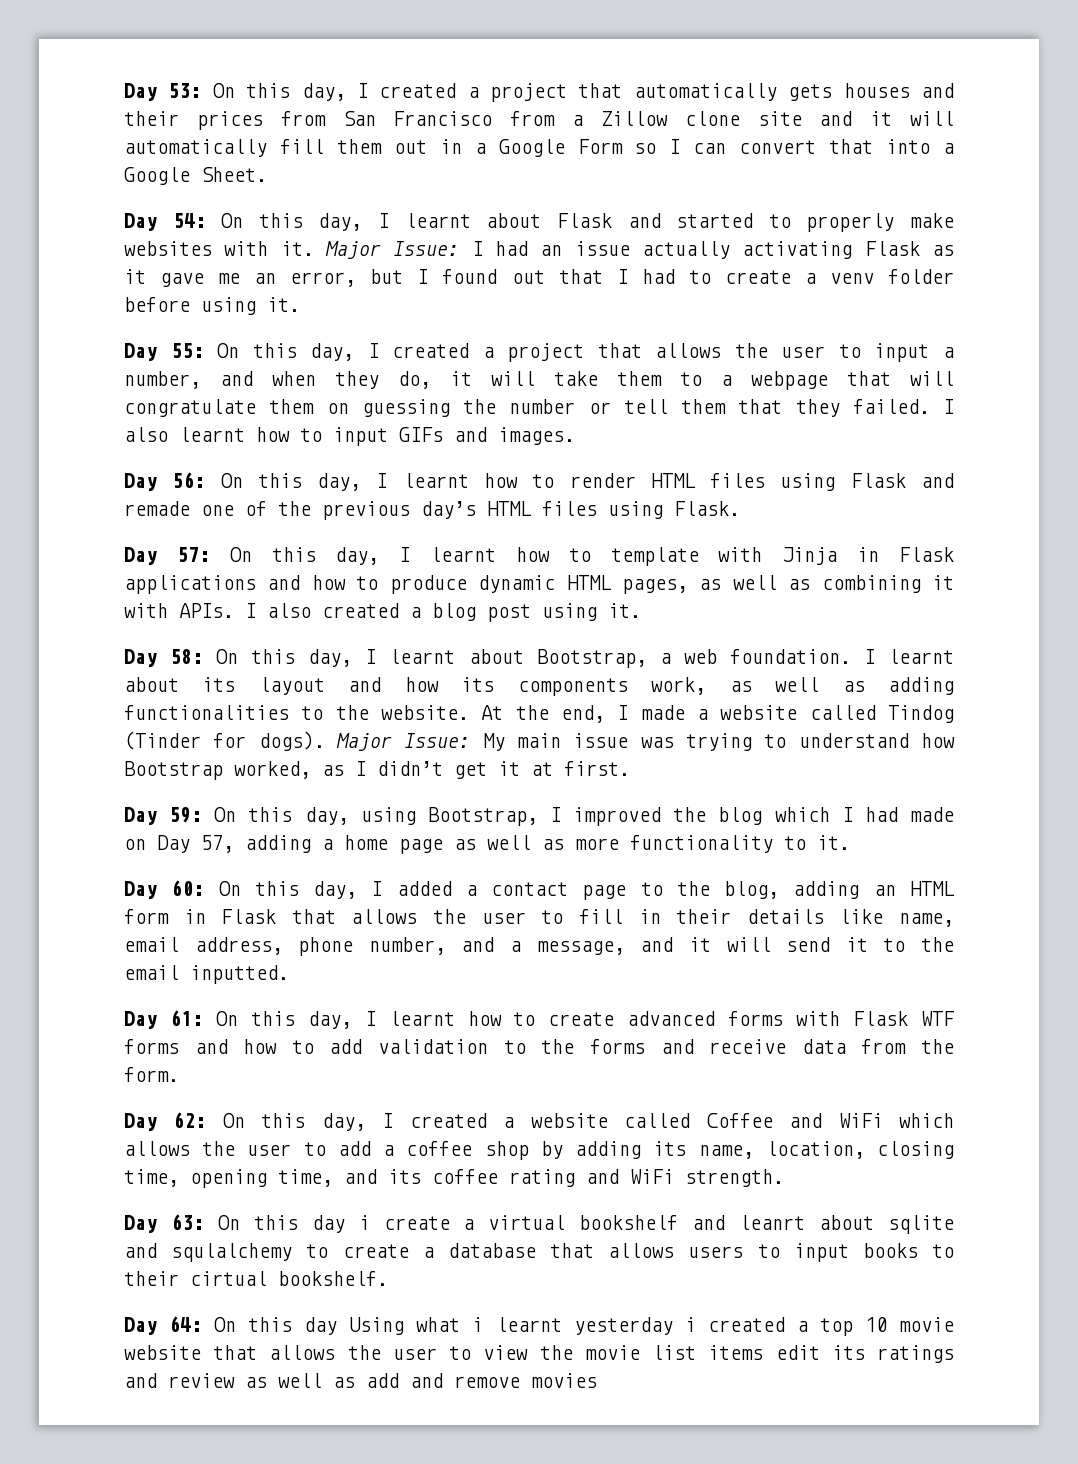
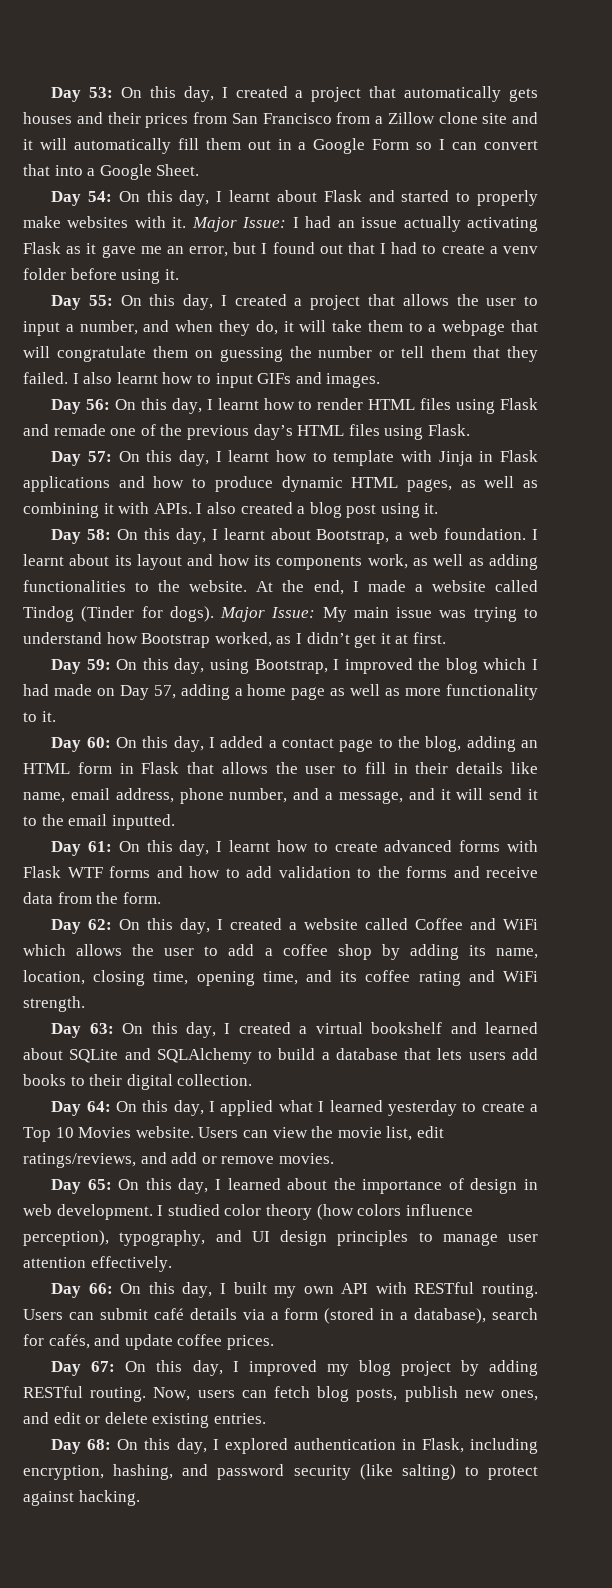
[311,1215,450,1233] day i create -> [185,1022,291,1038] day, I created
[739,1215,954,1234] [124,1243,849,1262] leanrt about sqlite and squlalchemy to create a database that allows users to input -> [484,1022,538,1034] [23,1048,538,1064] learned about SQLite and SQLAlchemy to build a database that lets users add
[190,1271,388,1286] cirtual bookshelf. -> [126,1074,253,1090] digital collection.
[304,1317,955,1336] [124,1345,955,1363] [124,1373,597,1388] day Using what i learnt yesterday i created a top 10 movie website that allows the user to view the movie list items edit its ratings and review as well as add and remove movies -> [173,1100,538,1116] [23,1126,444,1142] [23,1152,334,1168] [51,1178,538,1194] [23,1204,473,1220] [23,1230,538,1246] [23,1256,172,1272] [51,1282,538,1298] [23,1308,538,1324] [23,1334,274,1350] [51,1360,539,1376] [23,1386,538,1402] [23,1412,266,1428] [51,1438,538,1454] [23,1464,538,1480] [23,1490,140,1506] day, I applied what I learned yesterday to create a Top 10 Movies website. Users can view the movie list, edit ratings/reviews, and add or remove movies. // Day 65: On this day, I learned about the importance of design in web development. I studied color theory (how colors influence perception), typography, and UI design principles to manage user attention effectively. // Day 66: On this day, I built my own API with RESTful routing. Users can submit café details via a form (stored in a database), search for cafés, and update coffee prices. // Day 67: On this day, I improved my blog project by adding RESTful routing. Now, users can fetch blog posts, publish new ones, and edit or delete existing entries. // Day 68: On this day, I explored authentication in Flask, including encryption, hashing, and password security (like salting) to protect against hacking.

